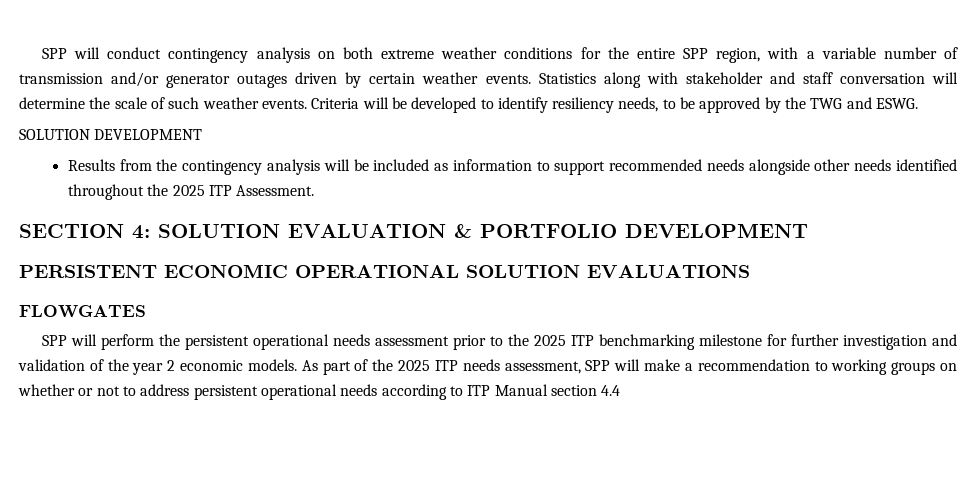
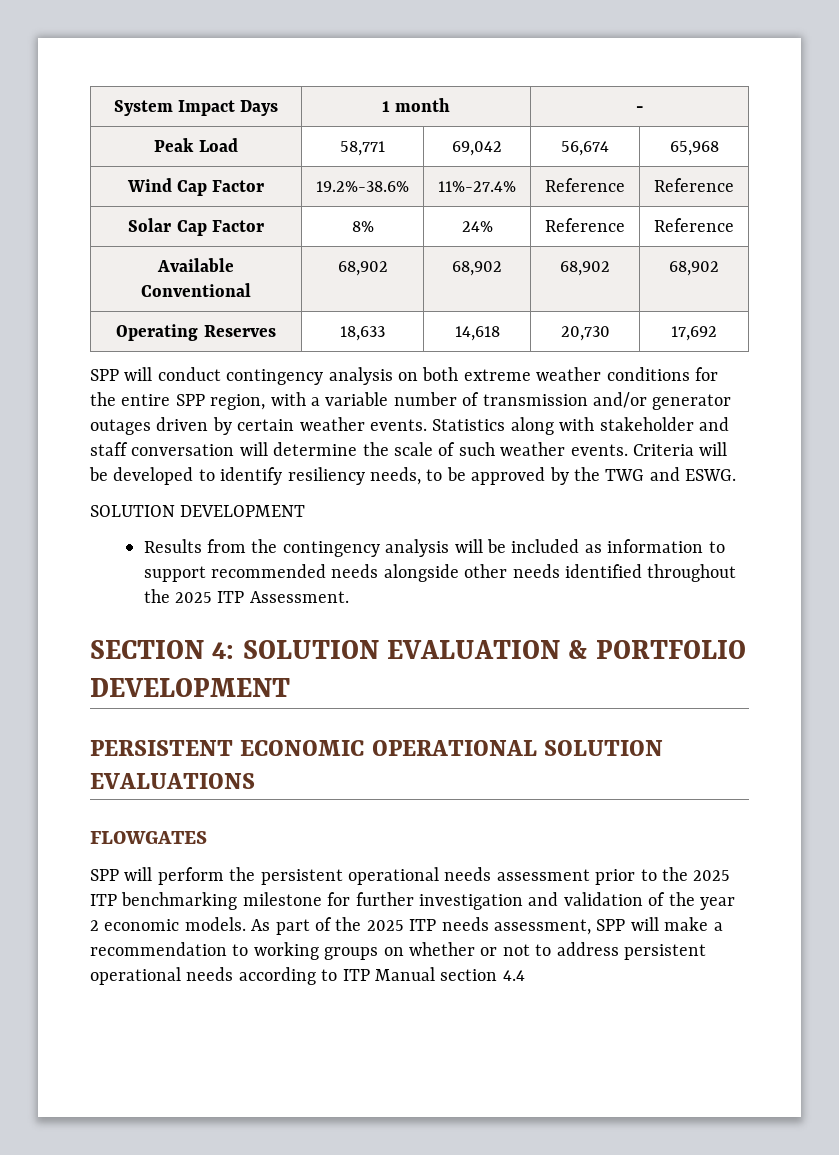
(41, 53) none -> [113,100,279,116] [381,98,451,112] [635,106,644,112] [154,138,238,152] [340,141,385,156] [452,141,502,156] [561,141,609,156] [669,141,719,156] [126,178,265,196] [316,181,409,192] [438,181,516,192] [545,178,625,192] [654,178,734,192] [128,218,264,236] [351,221,374,232] [461,221,493,232] [545,218,625,232] [654,218,734,232] [157,258,234,272] [141,283,251,297] [337,261,388,276] [452,261,502,276] [560,261,610,276] [669,261,719,276] [116,324,276,341] [340,326,385,341] [454,326,500,341] [560,326,610,341] [671,326,717,341] System Impact Days | 1 month | - // Peak Load | 58,771 | 69,042 | 56,674 | 65,968 // Wind Cap Factor | 19.2%-38.6% | 11%-27.4% | Reference | Reference // Solar Cap Factor | 8% | 24% | Reference | Reference // Available Conventional | 68,902 | 68,902 | 68,902 | 68,902 // Operating Reserves | 18,633 | 14,618 | 20,730 | 17,692 //

